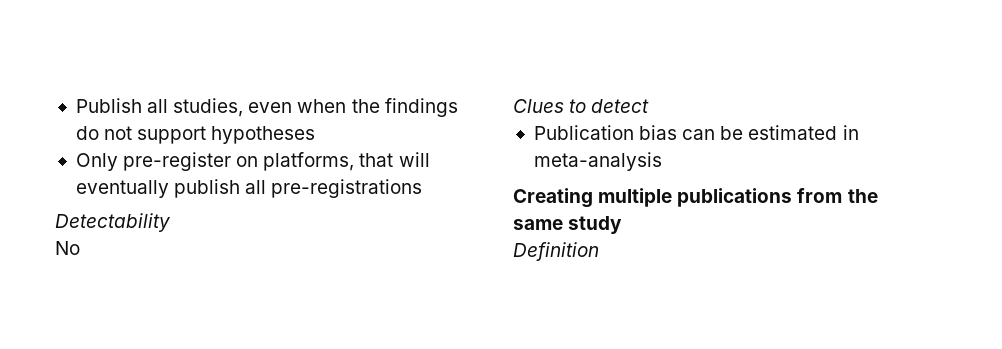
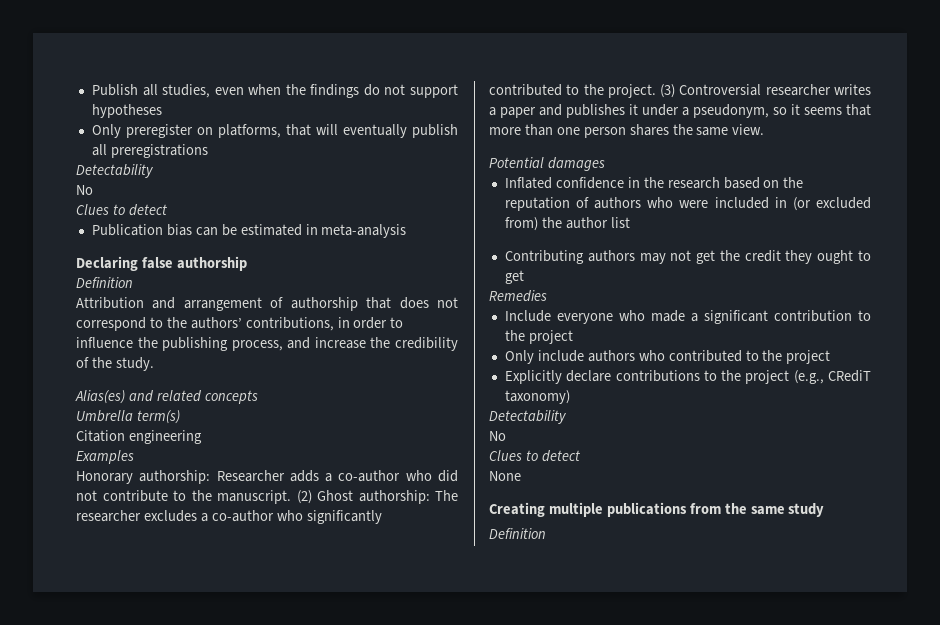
[123,152,232,171] pre-register -> [125,124,193,138] preregister
[271,179,423,198] pre-registrations -> [110,144,208,158] preregistrations
(662, 161) none -> [76,256,247,271] [76,277,133,288] [76,297,458,311] [76,317,404,331] [76,337,458,351] [76,357,154,371] [75,390,258,404] [76,410,180,424] [76,430,202,444] [76,450,134,464] [76,470,458,484] [76,490,458,504] [76,510,382,524] [489,84,871,98] [489,104,871,118] [489,124,765,138] [489,157,605,171] [504,177,804,189] [504,197,872,211] [504,217,630,231] [504,250,871,264] [504,270,524,284] [489,290,547,302] [504,310,871,324] [504,330,573,344] [504,350,831,364] [504,370,871,384] [504,390,570,404] [489,410,567,424] [489,431,506,441] [489,450,580,462] [489,471,521,481] // Declaring false authorship // Definition // Attribution and arrangement of authorship that does not correspond to the authors’ contributions, in order to influence the publishing process, and increase the credibility of the study. // Alias(es) and related concepts // Umbrella term(s) // Citation engineering // Examples // Honorary authorship: Researcher adds a co-author who did not contribute to the manuscript. (2) Ghost authorship: The researcher excludes a co-author who significantly contributed to the project. (3) Controversial researcher writes a paper and publishes it under a pseudonym, so it seems that more than one person shares the same view. // Potential damages // Inflated confidence in the research based on the reputation of authors who were included in (or excluded from) the author list // Contributing authors may not get the credit they ought to get // Remedies // Include everyone who made a significant contribution to the project // Only include authors who contributed to the project // Explicitly declare contributions to the project (e.g., CRediT taxonomy) // Detectability // No // Clues to detect // None

